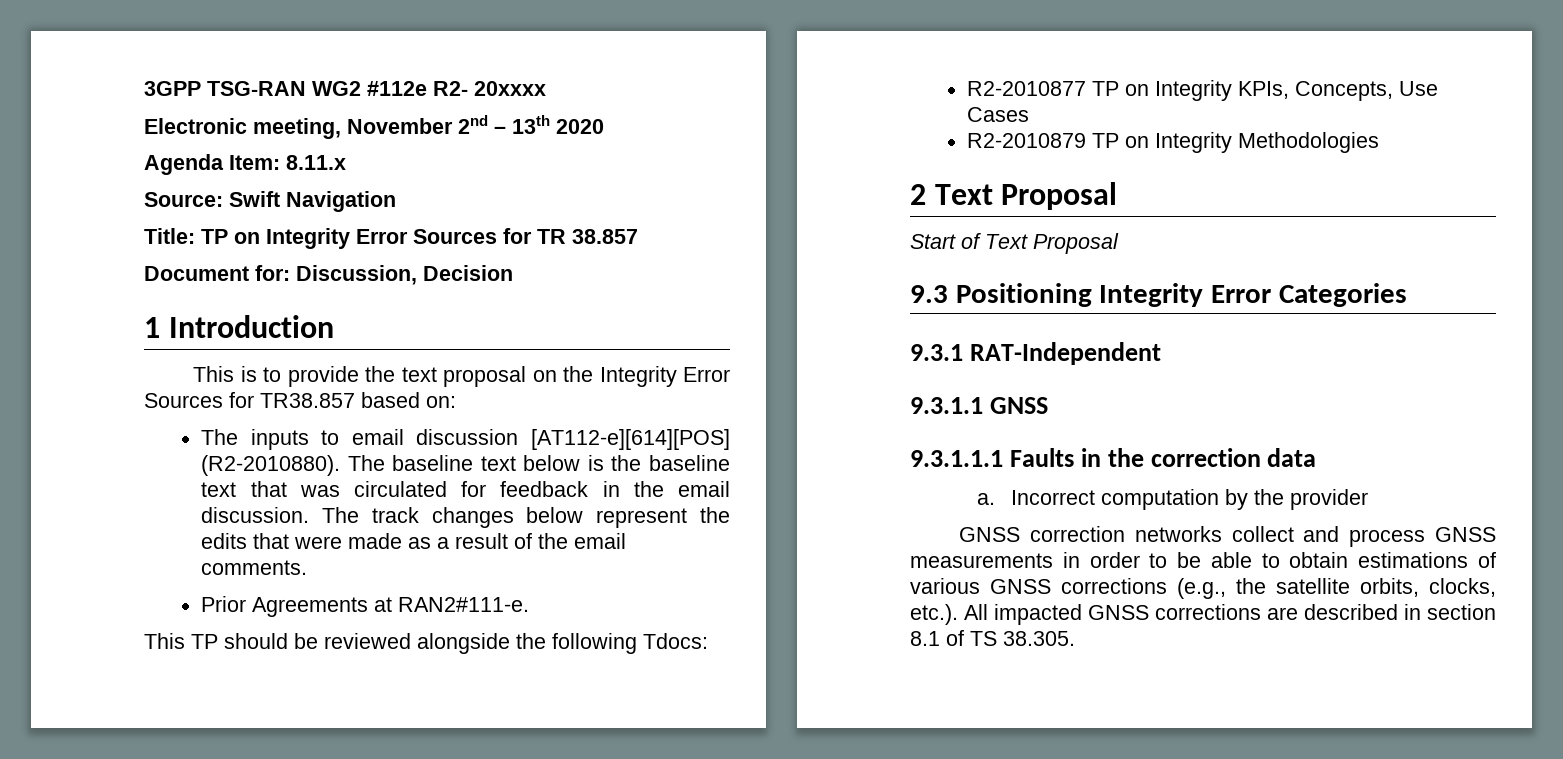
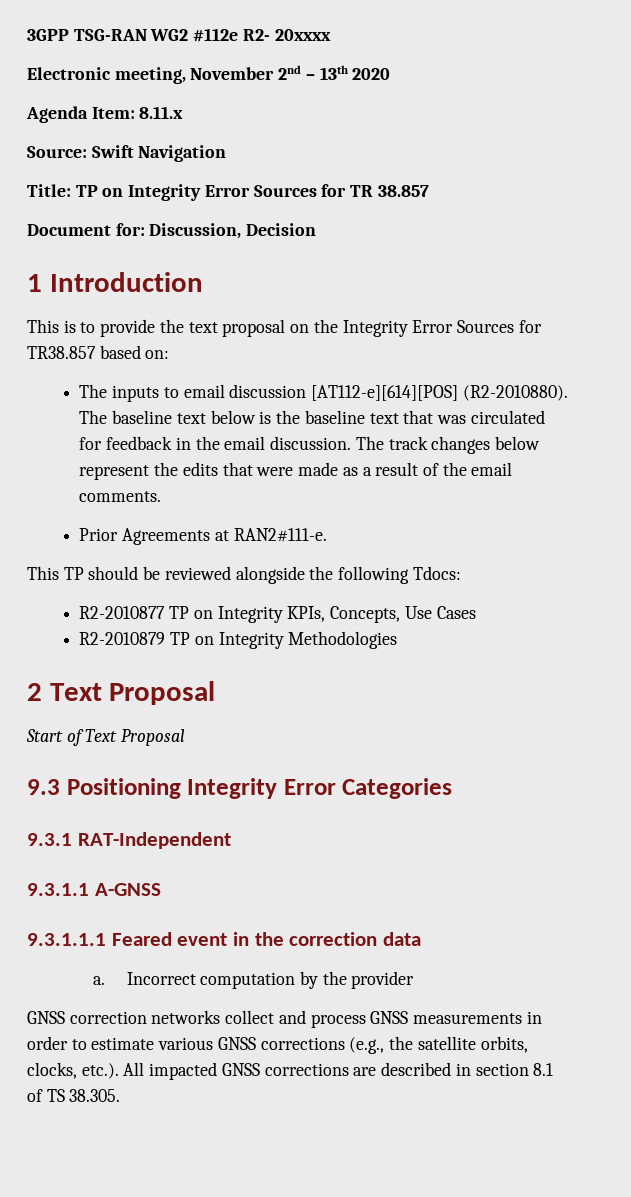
[989,397,1048,414] GNSS -> [94,883,161,896] A-GNSS
[1009,448,1074,467] Faults -> [111,932,228,946] Feared event
[1177,552,1496,568] be able to obtain estimations of -> [91,1037,155,1050] estimate

